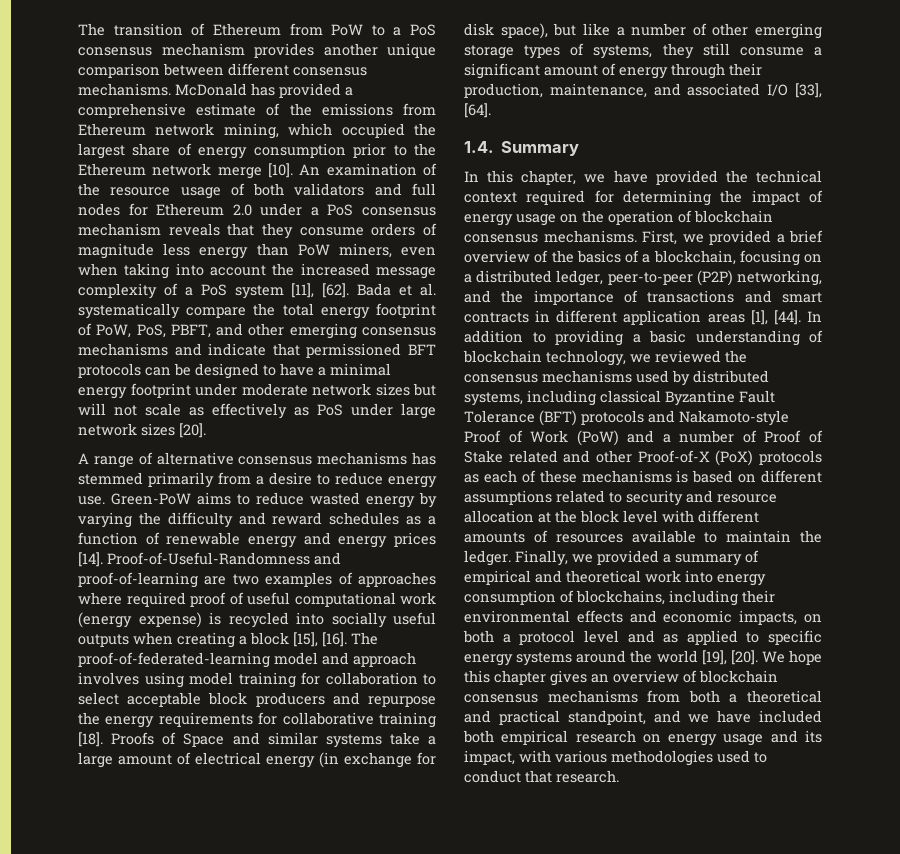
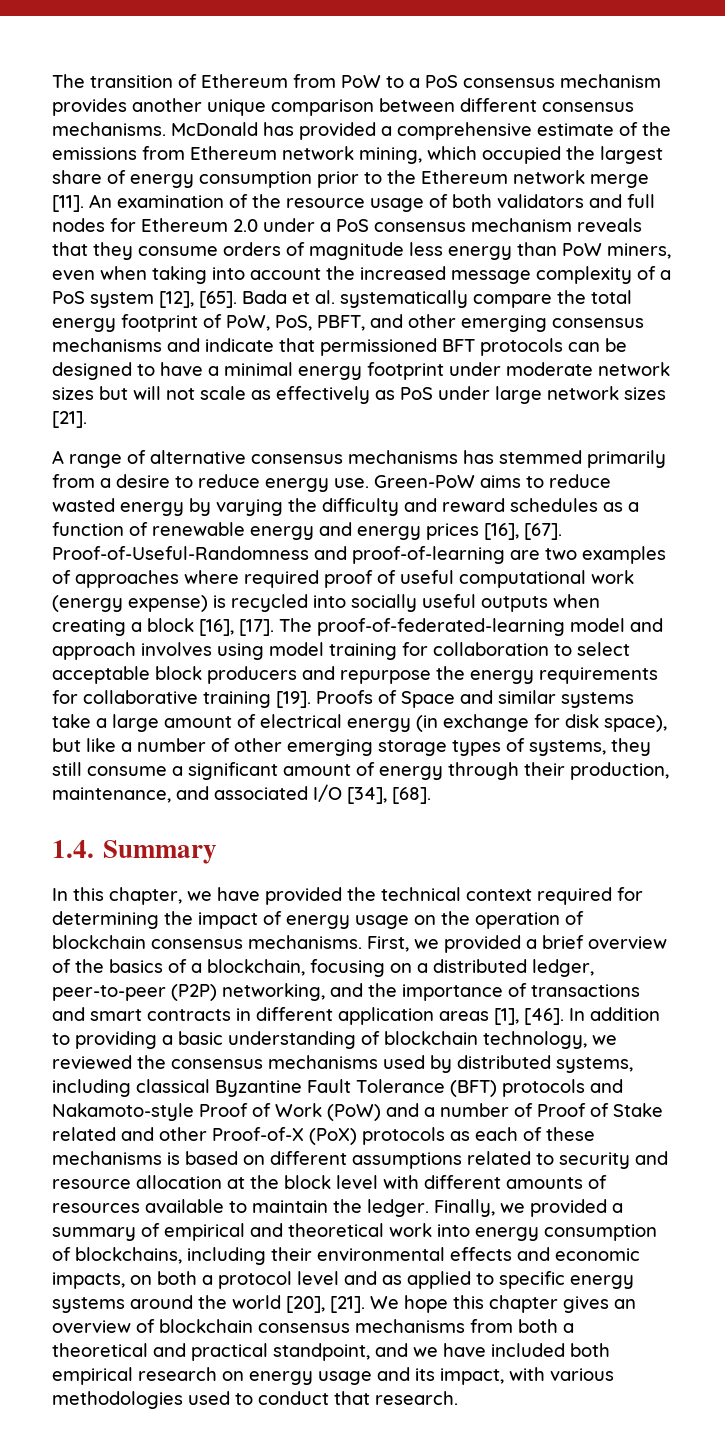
[268,163,293,178] [10]. -> [52,195,84,212] [11].
[291,283,350,298] [11], [62]. -> [159,291,237,308] [12], [65].
[179,423,206,438] [20]. -> [52,411,87,428] [21].
[78,552,103,567] [14]. -> [484,523,562,540] [16], [67].
[293,632,347,647] [15], [16]. -> [199,619,274,636] [16], [17].
[78,732,103,747] [18]. -> [276,691,311,708] [19].
[795,83,822,98] [464,103,491,118] [33], [64]. -> [347,787,431,804] [34], [68].
[773,310,801,325] [44]. -> [524,1008,564,1025] [46].
[701,650,758,665] [19], [20]. -> [286,1296,365,1313] [20], [21].

